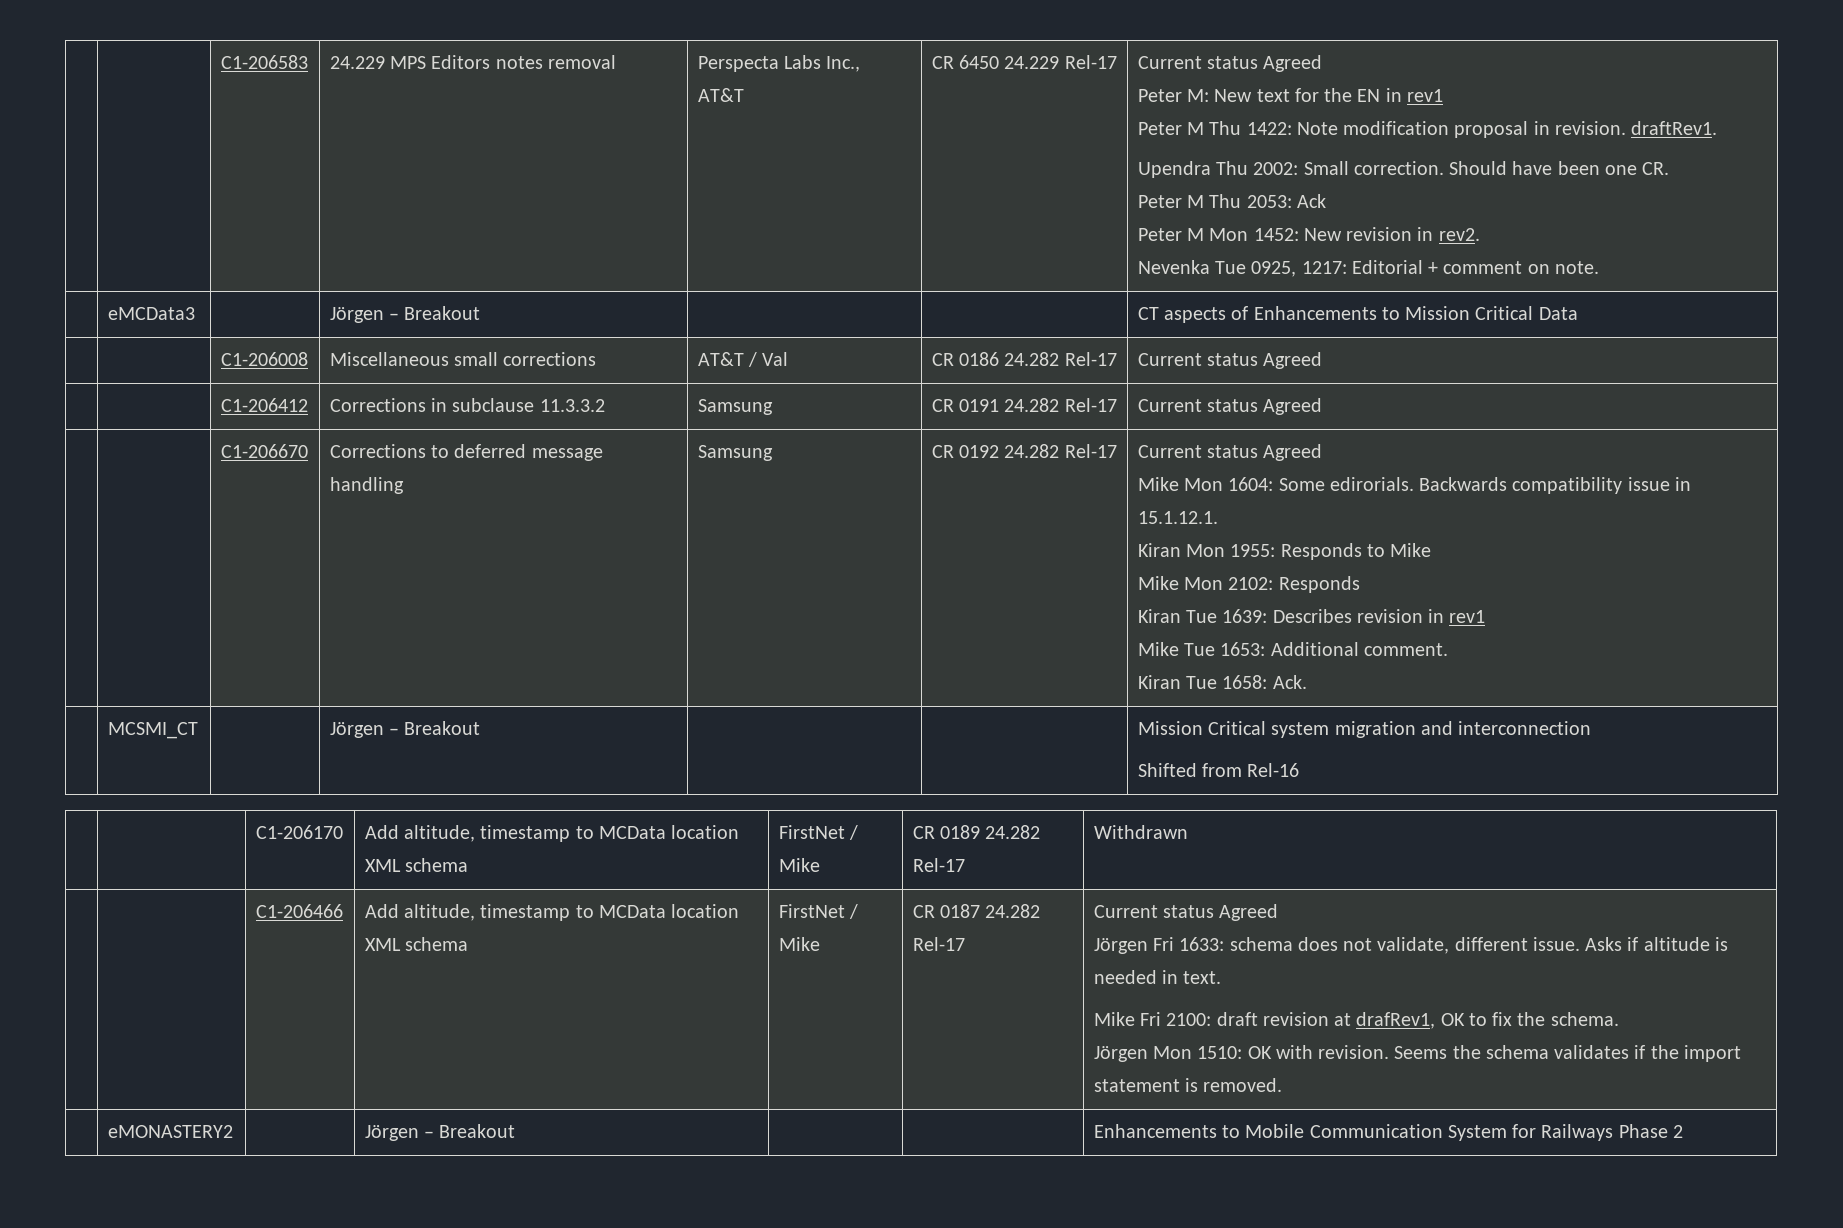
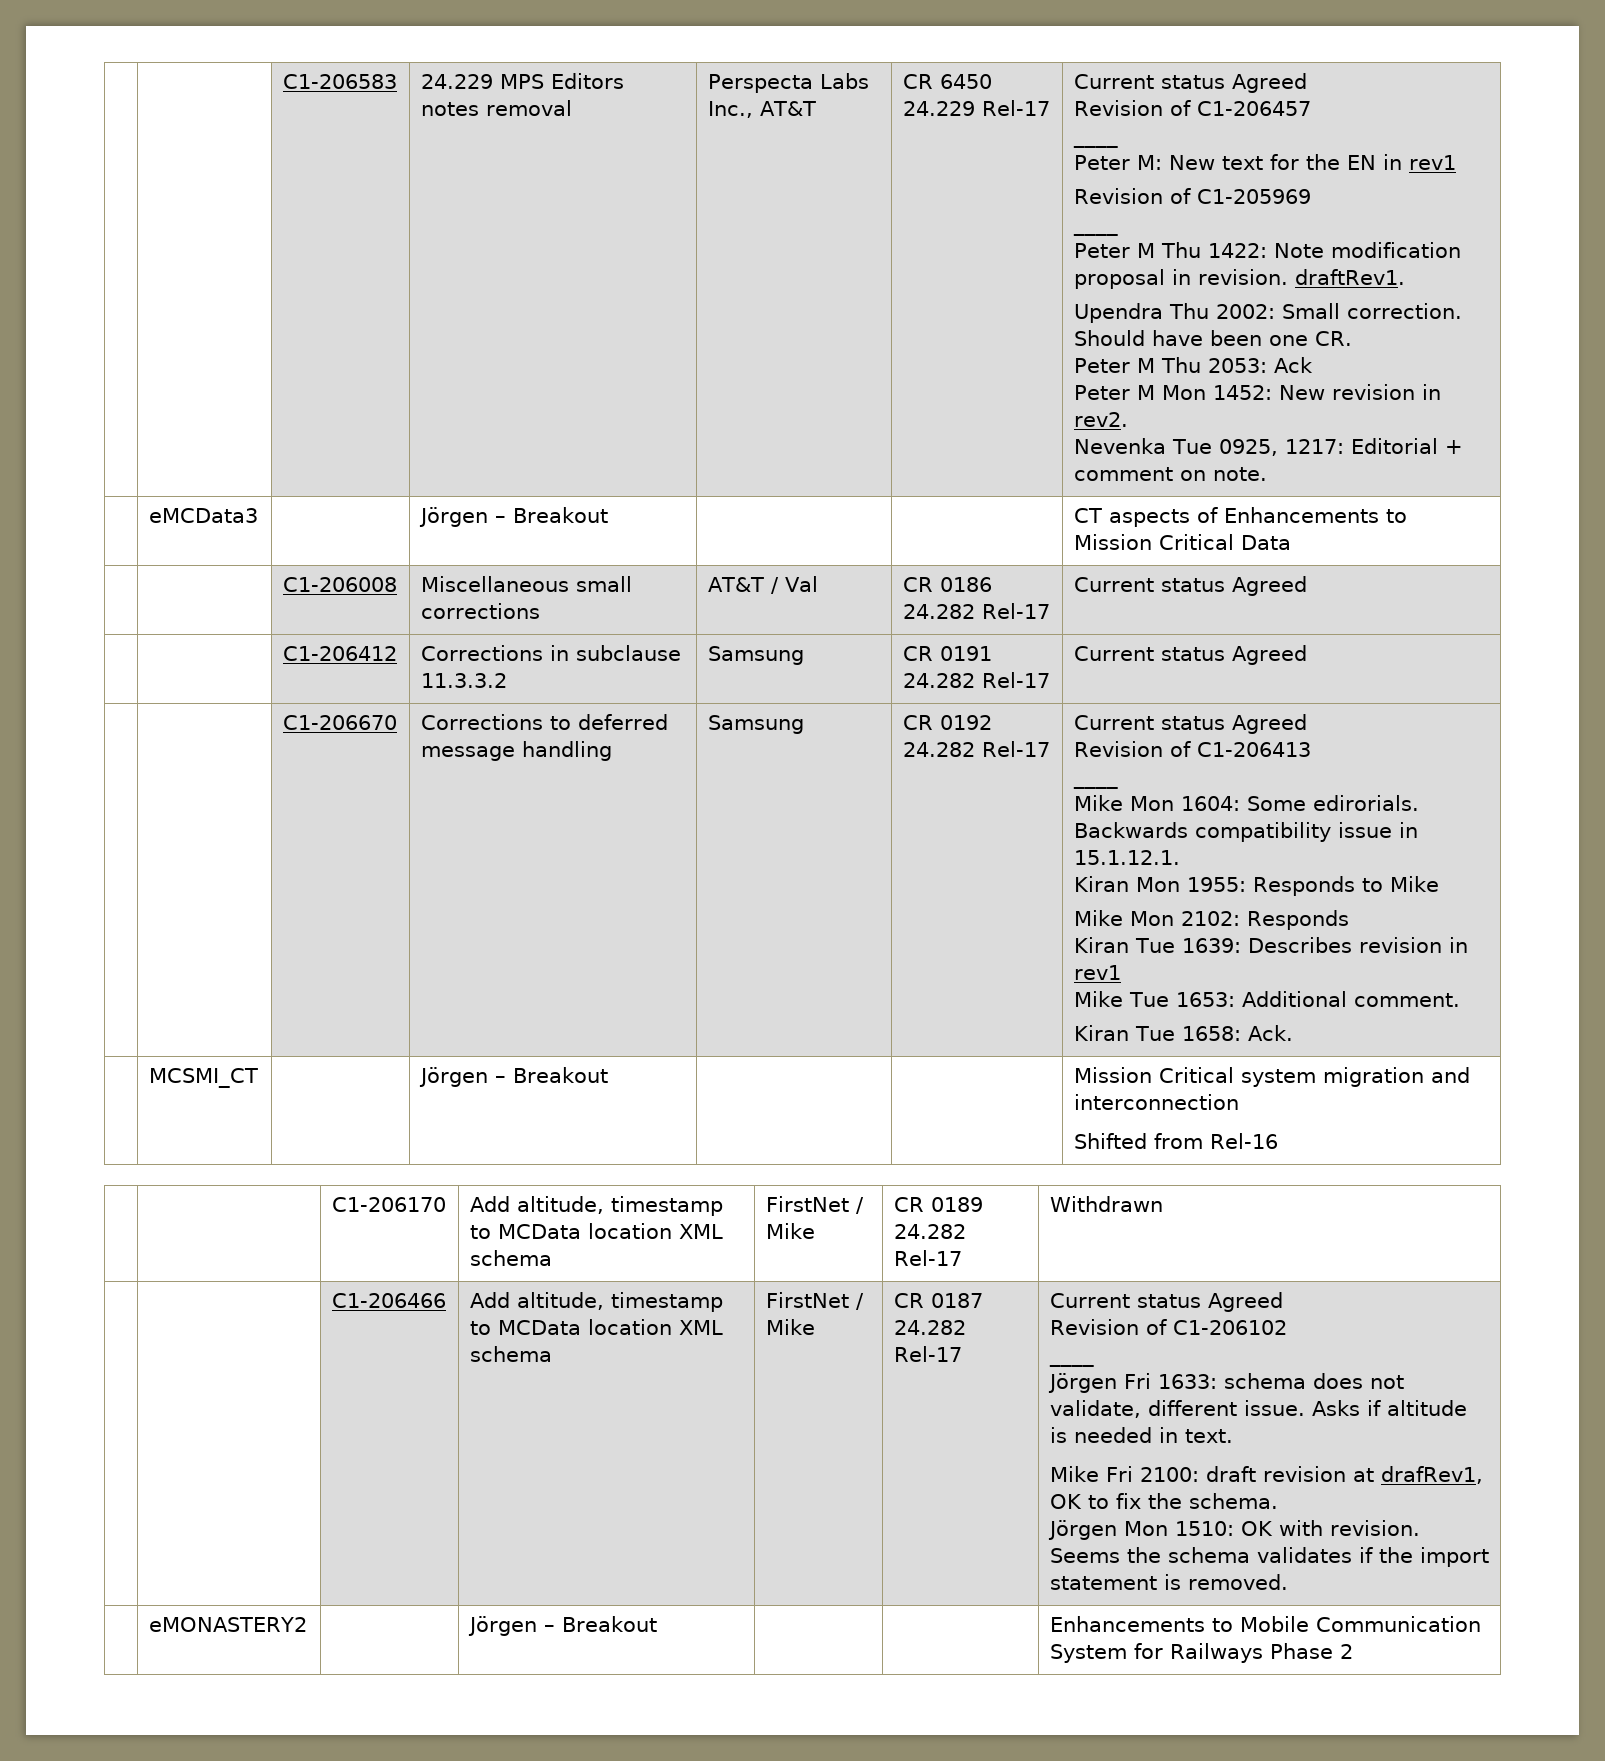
(1323, 63) none -> [1073,100,1311,116] [1072,143,1118,148] // Revision of C1-206457 // ____
(1443, 95) none -> [1073,188,1311,204] [1072,231,1118,236] // Revision of C1-205969 // ____
(1323, 452) none -> [1073,741,1311,757] [1072,784,1118,789] // Revision of C1-206413 // ____
(1279, 912) none -> [1049,1319,1287,1335] [1048,1362,1094,1367] // Revision of C1-206102 // ____

